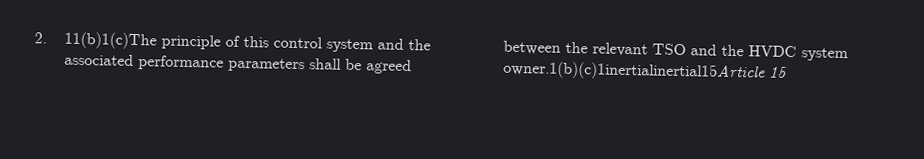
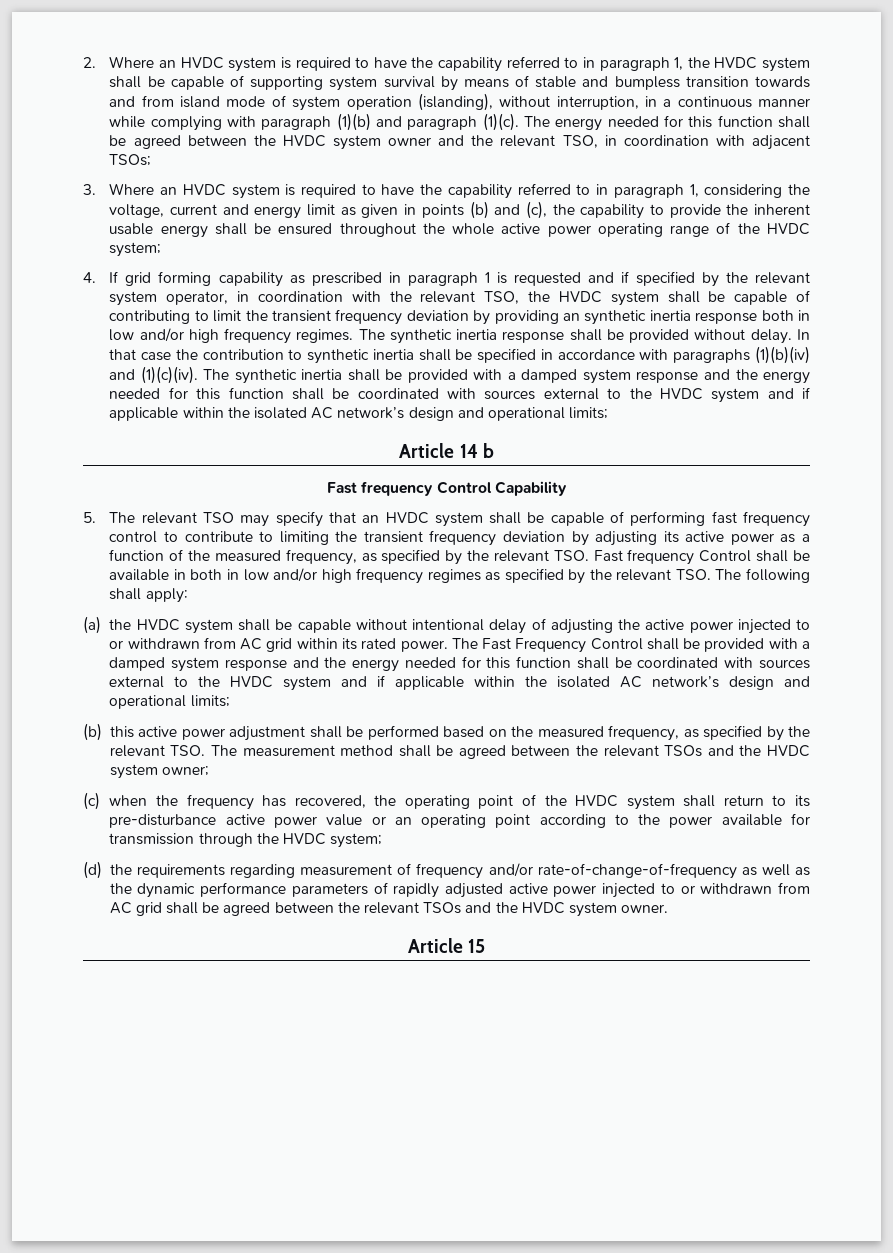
[64,31,432,53] [64,53,413,75] [503,40,850,62] [503,60,767,82] 11(b)1(c)The principle of this control system and the associated performance parameters shall be agreed between the relevant TSO and the HVDC system owner.1(b)(c)1inertialinertial15Article -> [109,56,810,72] [109,75,810,91] [109,93,810,111] [109,113,810,131] [109,135,810,150] [109,154,152,166] [83,183,811,199] [109,201,810,219] [109,222,810,238] [109,242,162,257] [83,271,811,287] [109,290,810,306] [109,309,810,325] [109,328,810,344] [109,346,810,364] [109,366,810,384] [109,387,811,403] [109,407,609,421] [399,443,494,458] [327,481,567,496] [83,511,810,527] [109,530,810,546] [109,549,810,565] [109,568,810,584] [109,588,188,603] [83,616,810,634] [109,637,811,653] [109,656,810,672] [109,675,811,691] [109,695,230,709] [83,723,811,741] [109,745,810,759] [109,764,209,779] [83,792,810,810] [109,813,810,828] [109,833,383,848] [83,861,810,879] [109,882,810,898] [109,902,669,917] [407,938,463,953] Where an HVDC system is required to have the capability referred to in paragraph 1, the HVDC system shall be capable of supporting system survival by means of stable and bumpless transition towards and from island mode of system operation (islanding), without interruption, in a continuous manner while complying with paragraph (1)(b) and paragraph (1)(c). The energy needed for this function shall be agreed between the HVDC system owner and the relevant TSO, in coordination with adjacent TSOs; // 3. Where an HVDC system is required to have the capability referred to in paragraph 1, considering the voltage, current and energy limit as given in points (b) and (c), the capability to provide the inherent usable energy shall be ensured throughout the whole active power operating range of the HVDC system; // 4. If grid forming capability as prescribed in paragraph 1 is requested and if specified by the relevant system operator, in coordination with the relevant TSO, the HVDC system shall be capable of contributing to limit the transient frequency deviation by providing an synthetic inertia response both in low and/or high frequency regimes. The synthetic inertia response shall be provided without delay. In that case the contribution to synthetic inertia shall be specified in accordance with paragraphs (1)(b)(iv) and (1)(c)(iv). The synthetic inertia shall be provided with a damped system response and the energy needed for this function shall be coordinated with sources external to the HVDC system and if applicable within the isolated AC network’s design and operational limits; // Article 14 b // Fast frequency Control Capability // 5. The relevant TSO may specify that an HVDC system shall be capable of performing fast frequency control to contribute to limiting the transient frequency deviation by adjusting its active power as a function of the measured frequency, as specified by the relevant TSO. Fast frequency Control shall be available in both in low and/or high frequency regimes as specified by the relevant TSO. The following shall apply: // (a) the HVDC system shall be capable without intentional delay of adjusting the active power injected to or withdrawn from AC grid within its rated power. The Fast Frequency Control shall be provided with a damped system response and the energy needed for this function shall be coordinated with sources external to the HVDC system and if applicable within the isolated AC network’s design and operational limits; // (b) this active power adjustment shall be performed based on the measured frequency, as specified by the relevant TSO. The measurement method shall be agreed between the relevant TSOs and the HVDC system owner; // (c) when the frequency has recovered, the operating point of the HVDC system shall return to its pre-disturbance active power value or an operating point according to the power available for transmission through the HVDC system; // (d) the requirements regarding measurement of frequency and/or rate-of-change-of-frequency as well as the dynamic performance parameters of rapidly adjusted active power injected to or withdrawn from AC grid shall be agreed between the relevant TSOs and the HVDC system owner. // Article

